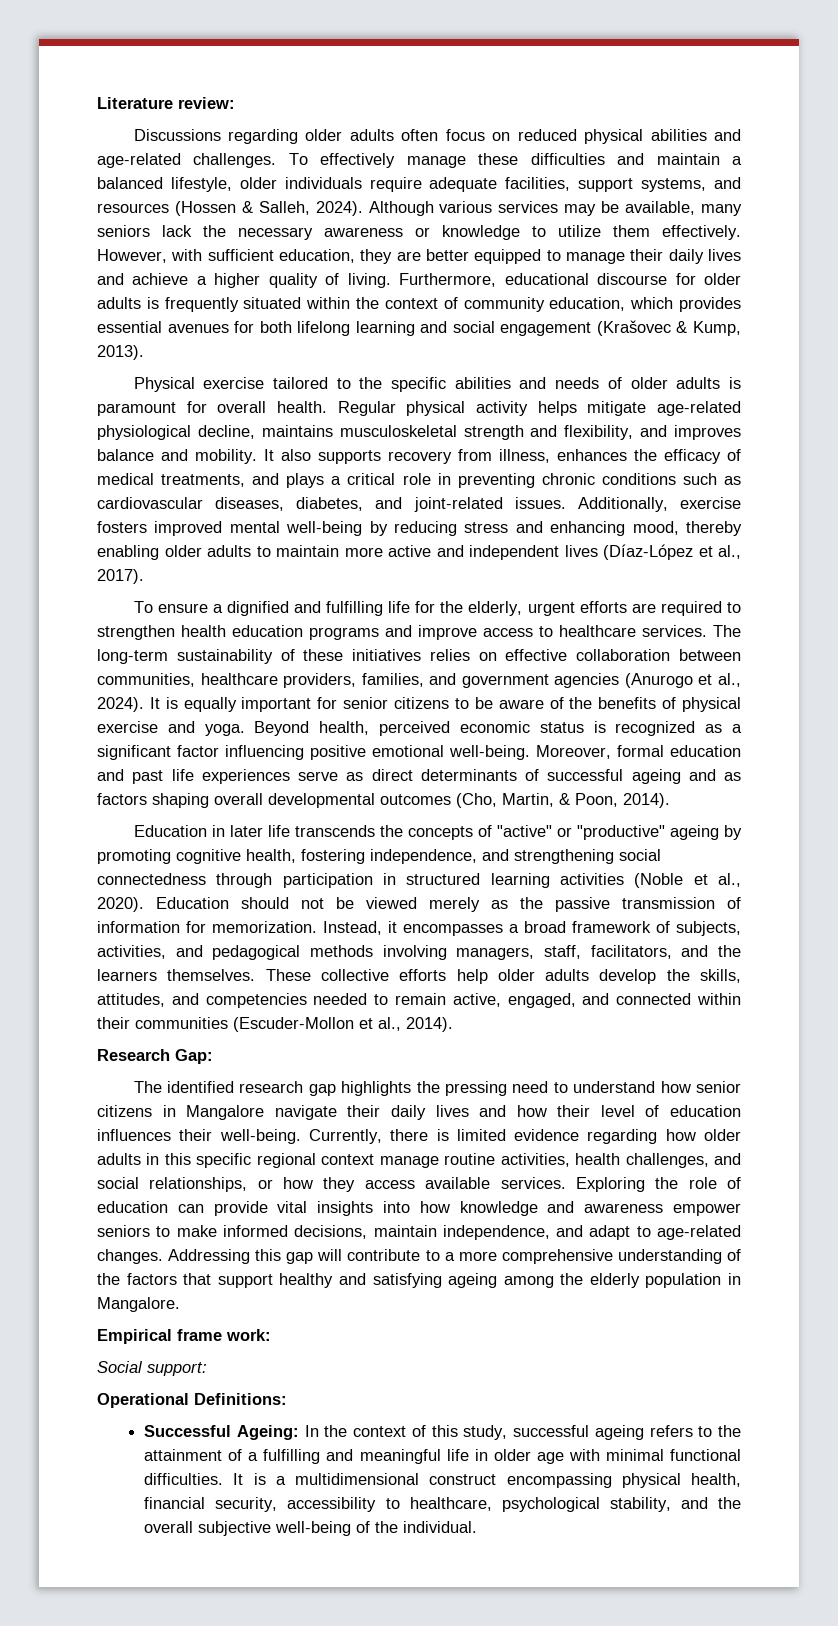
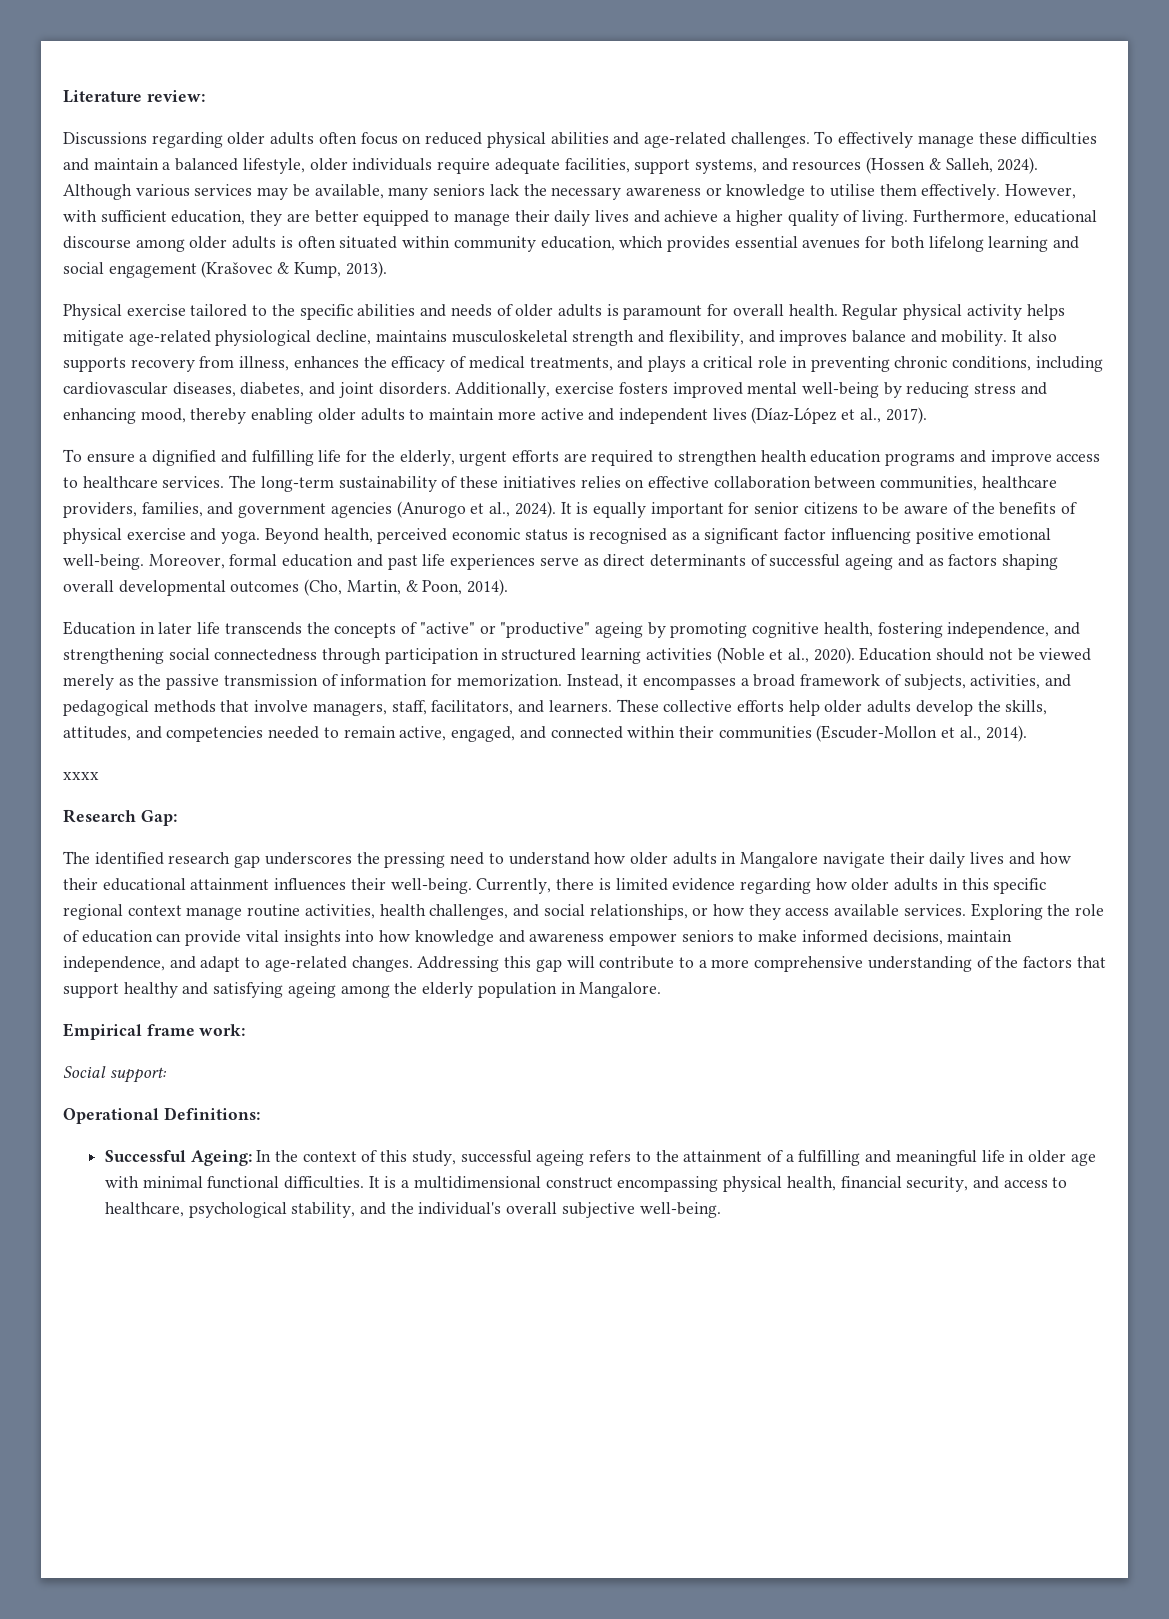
[558,225,601,237] utilize -> [829,184,875,197] utilise
[675,273,741,285] [97,297,239,312] for older adults is frequently -> [135,236,336,252] among older adults is often
[356,297,458,309] the context of -> (451, 242) none
[601,473,741,485] conditions such as -> [952,356,1103,372] conditions, including
[413,497,566,512] joint-related issues. -> [338,382,451,398] joint disorders.
[615,721,696,736] recognized -> [589,528,668,544] recognised
[382,945,447,960] involving -> [220,700,309,712] that involve
[718,945,741,957] [97,969,256,981] the learners themselves. -> [548,700,612,712] learners.
(453, 1024) none -> [63,772,99,780] // xxxx
[341,1081,412,1096] highlights -> [264,852,352,865] underscores
[696,1081,741,1093] [97,1105,152,1117] senior citizens -> [629,852,717,865] older adults
[600,1105,741,1117] level of education -> [102,878,270,891] educational attainment
[287,1497,377,1512] accessibility -> [972,1176,1048,1189] and access
(741, 1503) none -> [418,1202,502,1215] individual's
[275,1521,478,1536] well-being of the individual. -> [639,1202,721,1218] well-being.

